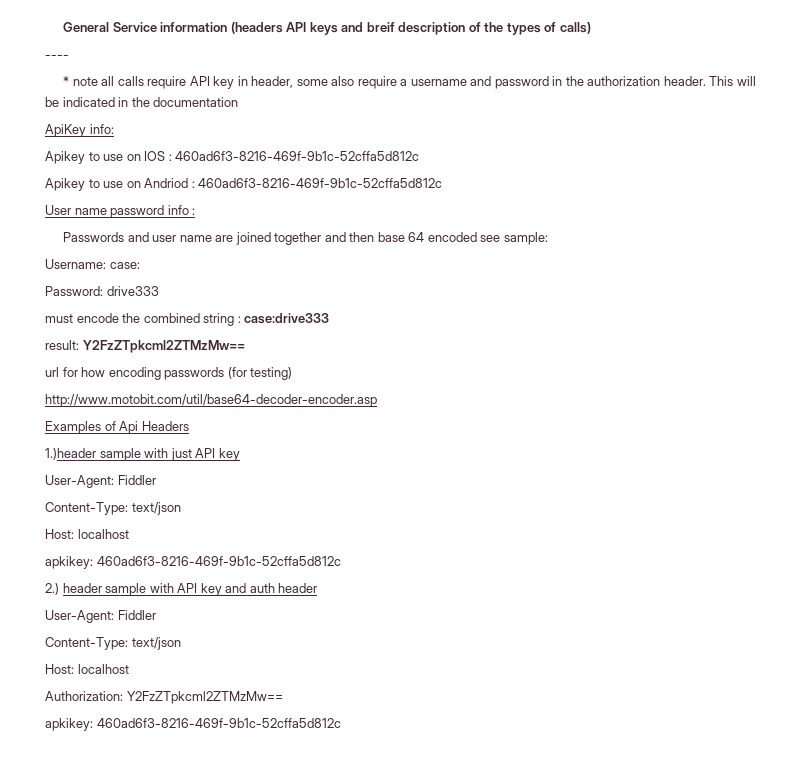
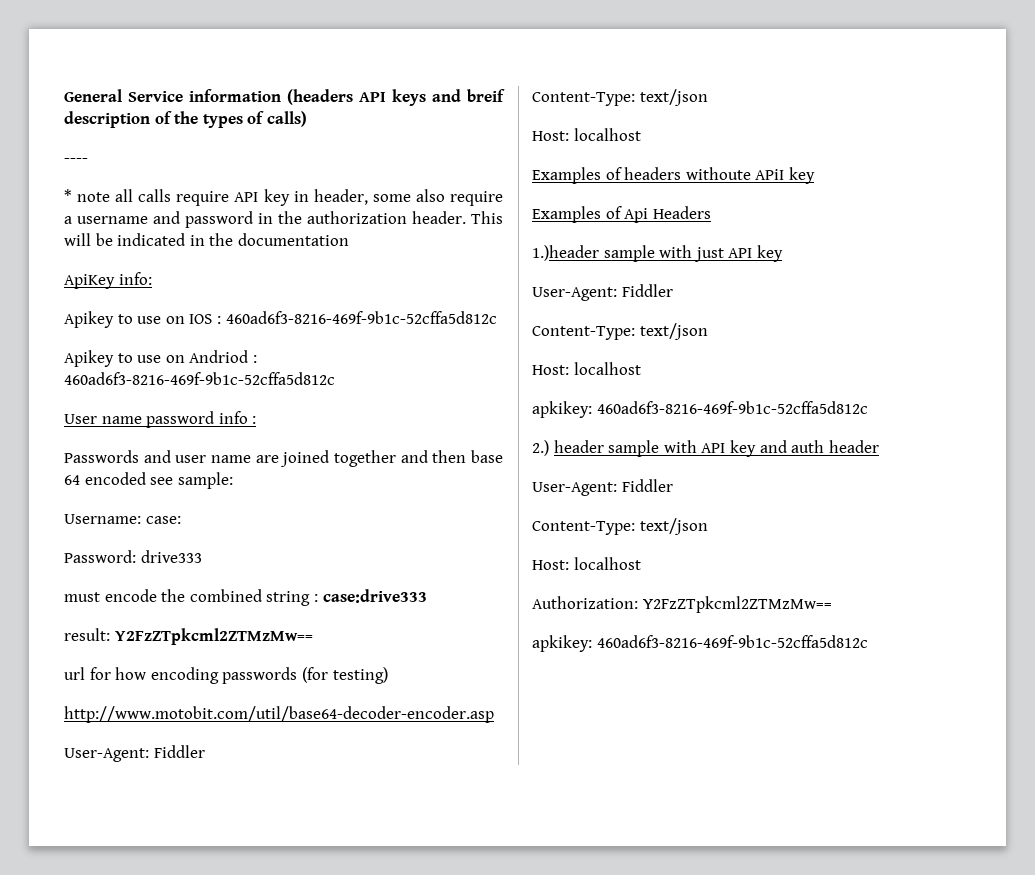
(377, 400) none -> [64,745,205,762] [532,89,708,106] [532,128,641,141] [532,167,815,184] // User-Agent: Fiddler // Content-Type: text/json // Host: localhost // Examples of headers withoute APiI key

